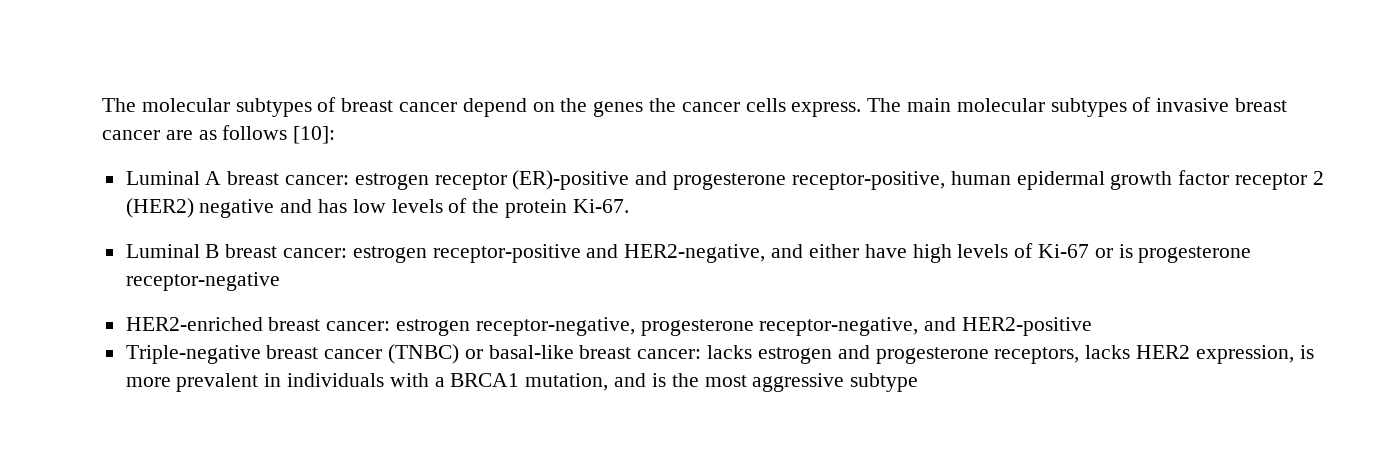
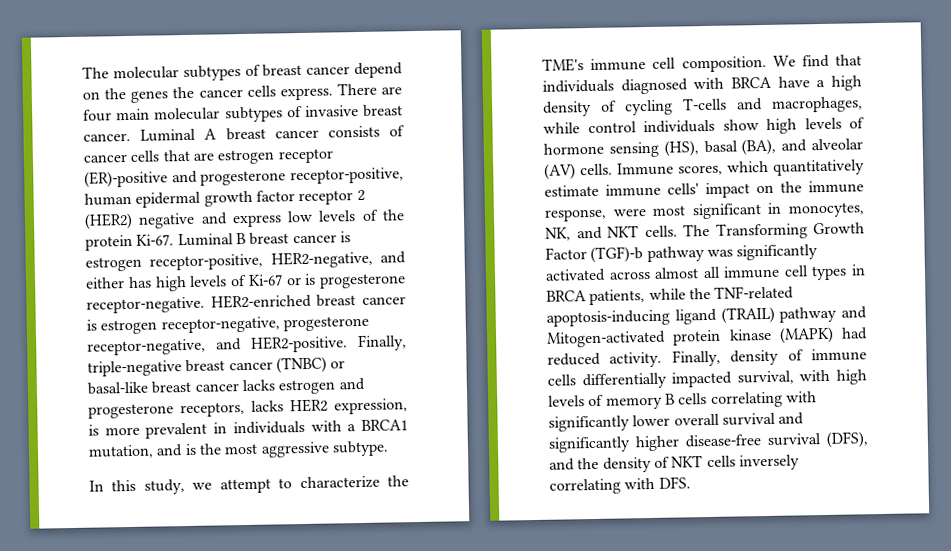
[867,98,902,112] The -> [336,82,402,96] [83,109,112,122] There are four
[102,125,336,144] [125,171,350,185] cancer are as follows [10]: // Luminal A breast cancer: -> [83,125,405,142] [83,149,214,163] cancer. Luminal A breast cancer consists of cancer cells that are
[318,199,348,213] has -> [231,214,282,228] express
(629, 206) // -> (175, 240) none
[283,244,619,263] cancer: estrogen receptor-positive and -> [292,231,351,244] [85,253,264,272] cancer is estrogen receptor-positive,
[864,244,907,258] have -> [127,276,152,289] has
[125,272,280,291] receptor-negative // -> [86,296,205,314] receptor-negative.
[326,321,391,331] cancer: -> [362,296,407,305] [86,319,97,331] cancer is
[962,317,1093,336] [125,345,261,364] HER2-positive // Triple-negative -> [251,334,407,353] [87,360,182,377] HER2-positive. Finally, triple-negative
[637,349,702,359] cancer: -> [194,383,239,392] cancer
[850,373,919,392] subtype -> [331,440,389,457] [89,475,409,495] [542,54,862,73] [542,75,862,95] [543,96,863,117] [543,117,865,134] [543,138,863,158] [544,159,865,180] [544,180,864,199] [544,202,865,222] [545,222,865,241] [545,244,819,264] [545,264,866,282] [546,285,795,306] [546,306,867,327] [547,326,868,348] [547,348,867,368] [547,369,867,390] [548,391,817,410] [548,412,805,432] [548,431,869,453] [549,454,800,473] [549,476,691,495] subtype. // In this study, we attempt to characterize the TME's immune cell composition. We find that individuals diagnosed with BRCA have a high density of cycling T-cells and macrophages, while control individuals show high levels of hormone sensing (HS), basal (BA), and alveolar (AV) cells. Immune scores, which quantitatively estimate immune cells' impact on the immune response, were most significant in monocytes, NK, and NKT cells. The Transforming Growth Factor (TGF)-b pathway was significantly activated across almost all immune cell types in BRCA patients, while the TNF-related apoptosis-inducing ligand (TRAIL) pathway and Mitogen-activated protein kinase (MAPK) had reduced activity. Finally, density of immune cells differentially impacted survival, with high levels of memory B cells correlating with significantly lower overall survival and significantly higher disease-free survival (DFS), and the density of NKT cells inversely correlating with DFS.

